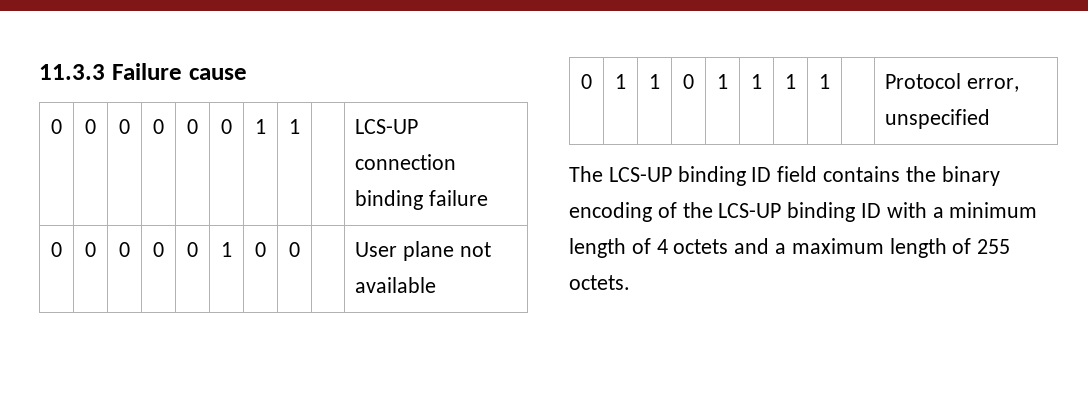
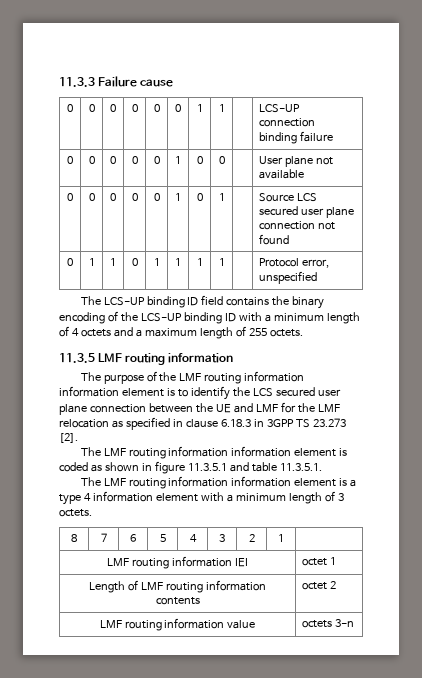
(437, 285) none -> [67,193,73,201] [88,193,95,201] [110,193,116,201] [131,193,138,201] [153,193,160,201] [175,193,181,201] [196,193,203,201] [218,193,225,201] [259,193,318,202] [259,206,355,218] [259,221,336,230] [259,234,290,245] // 0 | 0 | 0 | 0 | 0 | 1 | 0 | 1 | | Source LCS secured user plane connection not found
(630, 282) none -> [59,353,234,365] [80,371,305,384] [59,386,341,400] [59,402,340,415] [59,417,346,430] [59,433,78,443] [80,446,348,459] [59,461,322,474] [80,476,357,489] [59,491,344,505] [59,509,92,517] [71,534,77,542] [100,533,107,542] [130,534,136,542] [159,534,166,542] [189,534,197,542] [219,534,225,542] [248,534,255,542] [278,534,284,542] [107,556,248,569] [302,557,337,566] [89,580,266,593] [155,597,200,605] [302,581,337,590] [99,618,256,631] [302,619,355,628] // 11.3.5 LMF routing information // The purpose of the LMF routing information information element is to identify the LCS secured user plane connection between the UE and LMF for the LMF relocation as specified in clause 6.18.3 in 3GPP TS 23.273 [2]. // The LMF routing information information element is coded as shown in figure 11.3.5.1 and table 11.3.5.1. // The LMF routing information information element is a type 4 information element with a minimum length of 3 octets. // 8 | 7 | 6 | 5 | 4 | 3 | 2 | 1 | // LMF routing information IEI | octet 1 // Length of LMF routing information contents | octet 2 // LMF routing information value | octets 3-n

